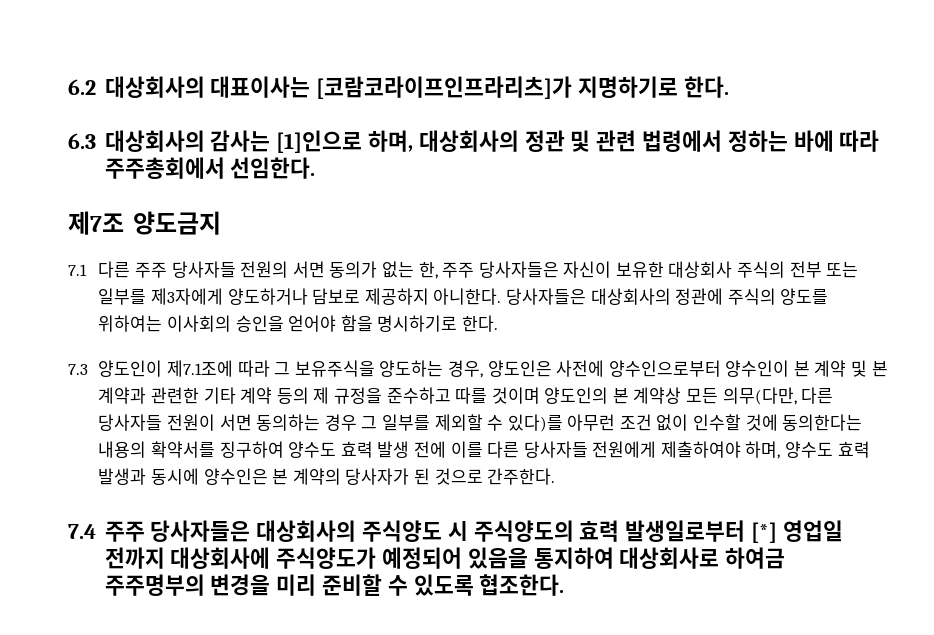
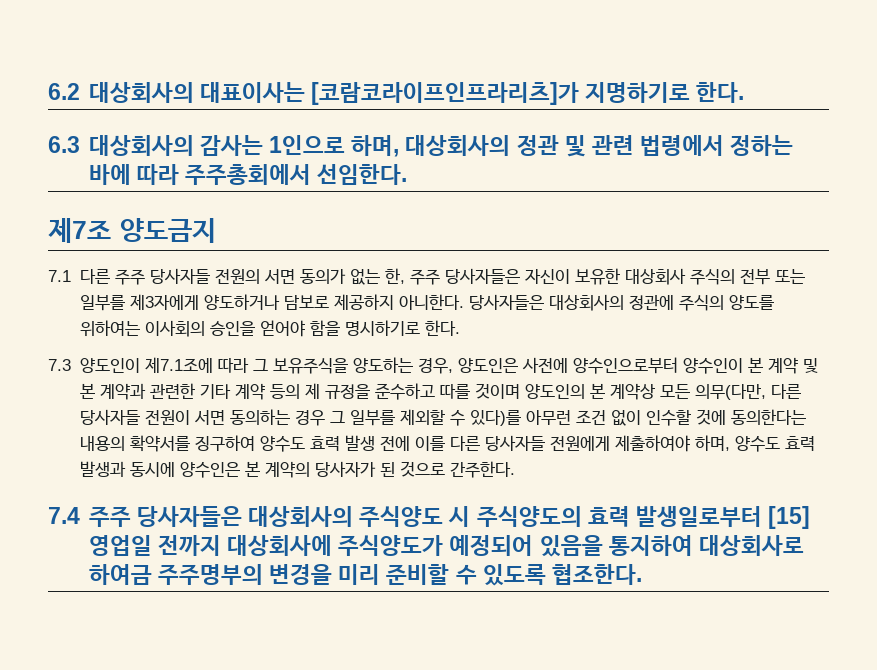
[276,130,363,153] [1]인으로 -> [268,135,345,155] 1인으로
[750,522,777,543] [*] -> [768,506,811,529] [15]

